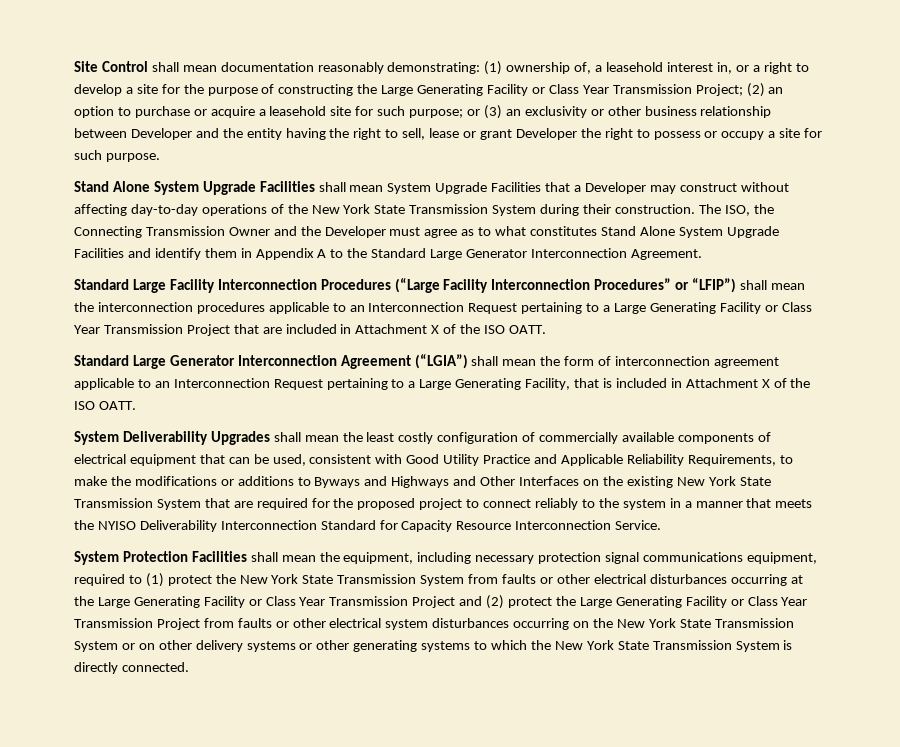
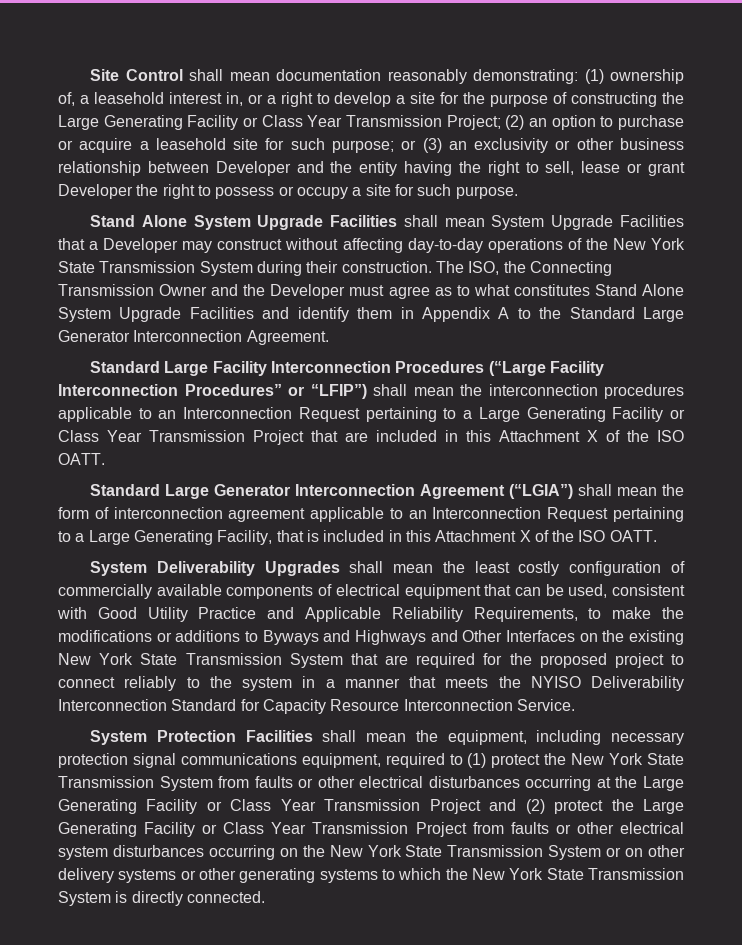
(352, 329) none -> [466,430,491,442] this
(682, 383) none -> [405,530,431,542] this

